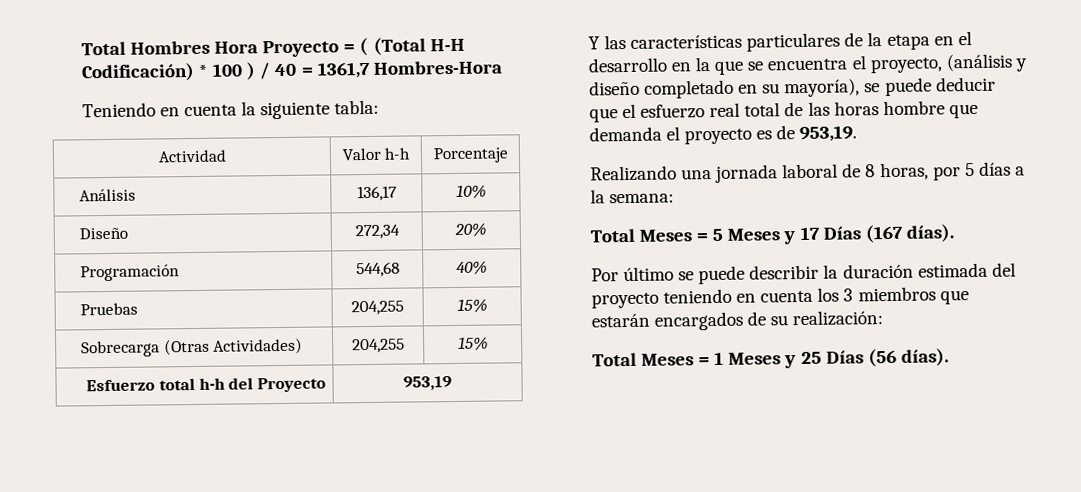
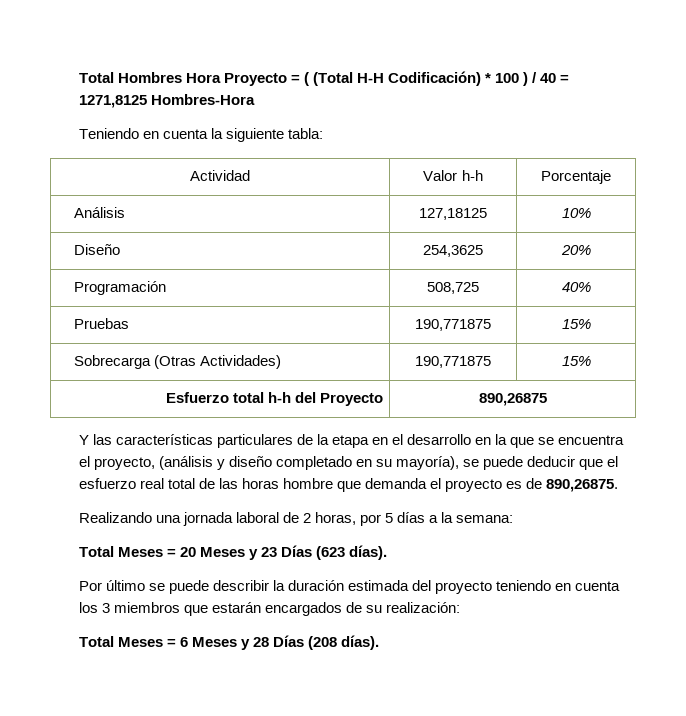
[316,61,371,79] 1361,7 -> [78,95,147,108] 1271,8125
[356,185,397,202] 136,17 -> [419,208,487,220] 127,18125
[354,224,400,240] 272,34 -> [423,245,483,257] 254,3625
[355,261,400,278] 544,68 -> [427,282,479,294] 508,725
[351,300,404,316] 204,255 -> [415,319,491,331] 190,771875
[352,338,405,354] 204,255 -> [415,356,491,368] 190,771875
[403,376,452,391] 953,19 -> [478,393,547,406] 890,26875
[799,125,858,143] 953,19. -> [546,479,619,492] 890,26875.
[865,164,876,178] 8 -> [302,513,311,523] 2
[712,224,903,245] 5 Meses y 17 Días (167 -> [179,545,346,560] 20 Meses y 23 Días (623
[714,348,897,369] 1 Meses y 25 Días (56 -> [179,635,338,650] 6 Meses y 28 Días (208

